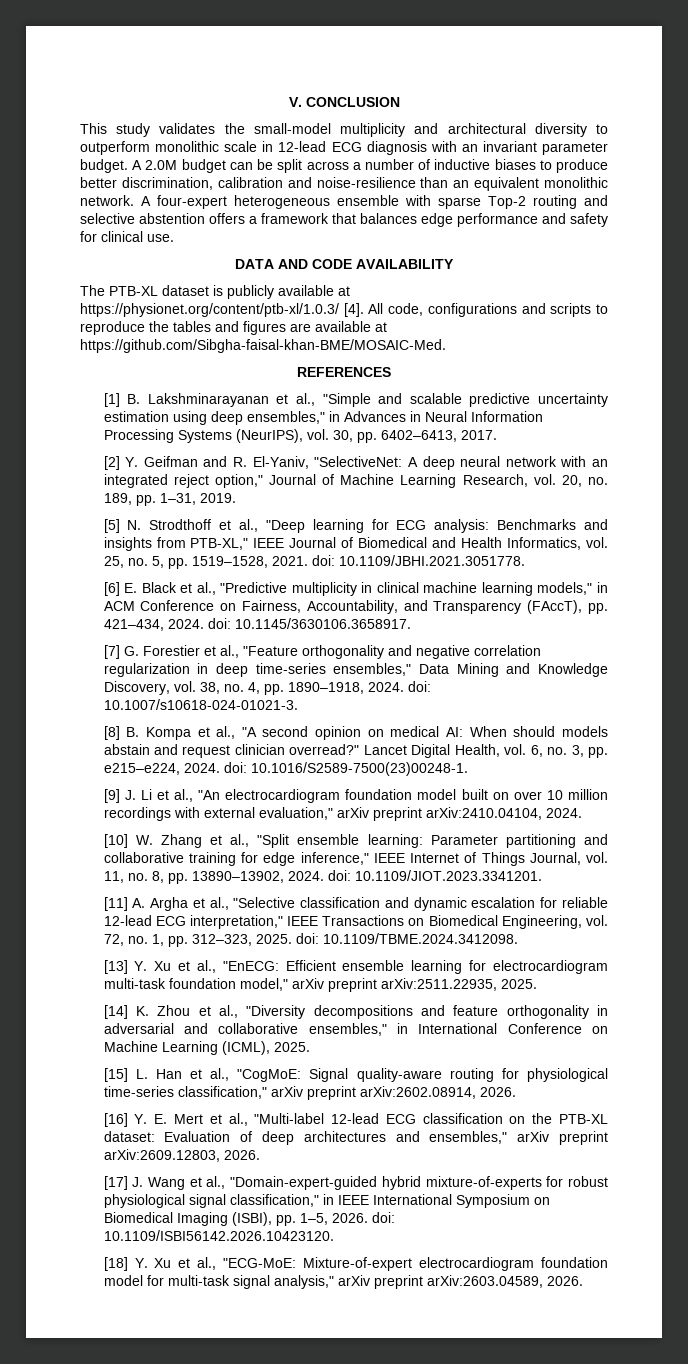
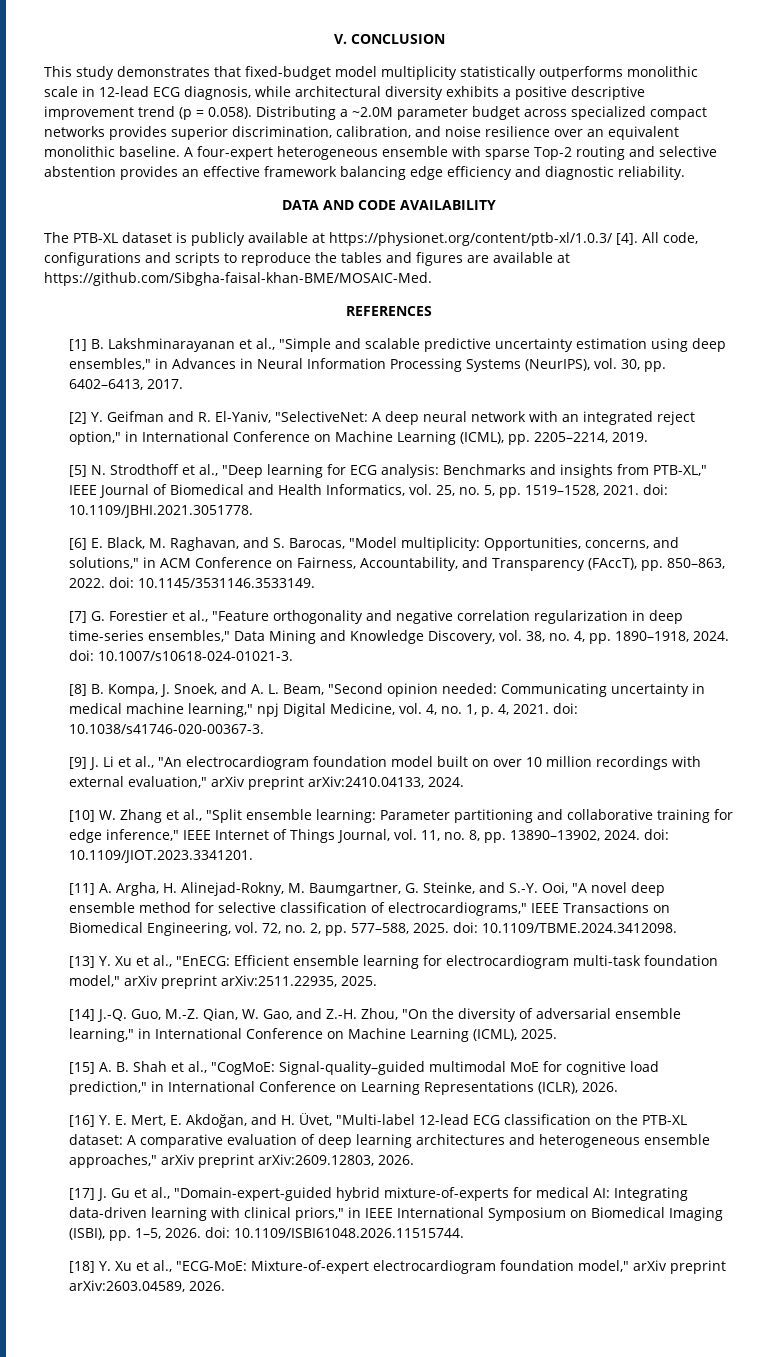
[159,123,608,137] [80,141,150,155] validates the small-model multiplicity and architectural diversity to outperform -> [117,66,623,80] demonstrates that fixed-budget model multiplicity statistically outperforms
[366,141,609,155] [80,159,608,173] [80,177,449,190] diagnosis with an invariant parameter budget. A 2.0M budget can be split across a number of inductive biases to produce better discrimination, calibration and noise-resilience than -> [184,86,645,100] [44,106,707,120] [44,126,583,140] diagnosis, while architectural diversity exhibits a positive descriptive improvement trend (p = 0.058). Distributing a ~2.0M parameter budget across specialized compact networks provides superior discrimination, calibration, and noise resilience over
[80,195,134,206] network. -> [119,146,180,157] baseline.
[209,213,608,227] [80,231,174,242] offers a framework that balances edge performance and safety for clinical use. -> [120,166,685,180] provides an effective framework balancing edge efficiency and diagnostic reliability.
[269,474,609,488] [103,493,196,506] Journal of Machine Learning Research, vol. 20, no. 189, pp. 1–31, -> [124,431,608,445] in International Conference on Machine Learning (ICML), pp. 2205–2214,
[141,582,593,596] Black et al., "Predictive multiplicity in clinical machine learning models," -> [106,537,679,551] [68,557,139,569] Black, M. Raghavan, and S. Barocas, "Model multiplicity: Opportunities, concerns, and solutions,"
[103,618,411,631] 421–434, 2024. doi: 10.1145/3630106.3658917. -> [666,558,725,569] [68,577,315,588] 850–863, 2022. doi: 10.1145/3531146.3533149.
[145,726,608,740] [103,744,608,758] [103,762,468,776] Kompa et al., "A second opinion on medical AI: When should models abstain and request clinician overread?" Lancet Digital Health, vol. 6, no. 3, pp. e215–e224, 2024. doi: 10.1016/S2589-7500(23)00248-1. -> [107,683,705,697] [68,703,578,717] [68,724,264,734] Kompa, J. Snoek, and A. L. Beam, "Second opinion needed: Communicating uncertainty in medical machine learning," npj Digital Medicine, vol. 4, no. 1, p. 4, 2021. doi: 10.1038/s41746-020-00367-3.
[425,807,542,820] arXiv:2410.04104, -> [307,776,424,788] arXiv:2410.04133,
[150,897,608,911] [103,915,283,929] Argha et al., "Selective classification and dynamic escalation for reliable 12-lead ECG interpretation," -> [115,882,665,896] [68,902,527,916] Argha, H. Alinejad-Rokny, M. Baumgartner, G. Steinke, and S.-Y. Ooi, "A novel deep ensemble method for selective classification of electrocardiograms,"
[151,934,252,947] 1, pp. 312–323, -> [309,923,409,936] 2, pp. 577–588,
[135,1005,609,1019] [103,1023,387,1036] K. Zhou et al., "Diversity decompositions and feature orthogonality in adversarial and collaborative ensembles," -> [96,1008,681,1022] [68,1028,134,1042] J.-Q. Guo, M.-Z. Qian, W. Gao, and Z.-H. Zhou, "On the diversity of adversarial ensemble learning,"
[135,1068,609,1082] [103,1086,516,1100] [103,1113,248,1127] L. Han et al., "CogMoE: Signal quality-aware routing for physiological time-series classification," arXiv preprint arXiv:2602.08914, 2026. // [16] Y. E. Mert et al., -> [98,1061,659,1075] [68,1081,618,1095] [68,1113,332,1128] A. B. Shah et al., "CogMoE: Signal-quality–guided multimodal MoE for cognitive load prediction," in International Conference on Learning Representations (ICLR), 2026. // [16] Y. E. Mert, E. Akdoğan, and H. Üvet,
[164,1131,231,1142] Evaluation -> [126,1134,297,1148] A comparative evaluation
(294, 1138) none -> [355,1134,412,1148] learning
[429,1131,508,1144] ensembles," -> [538,1134,710,1148] [68,1154,157,1168] heterogeneous ensemble approaches,"
[148,1177,186,1190] Wang -> [110,1188,130,1198] Gu
[568,1176,608,1187] [103,1194,319,1208] robust physiological signal classification," -> [535,1187,688,1201] [68,1207,344,1221] medical AI: Integrating data-driven learning with clinical priors,"
[103,1230,334,1241] 10.1109/ISBI56142.2026.10423120. -> [233,1228,464,1238] 10.1109/ISBI61048.2026.11515744.
[103,1275,334,1289] model for multi-task signal analysis," -> [577,1260,629,1272] model,"

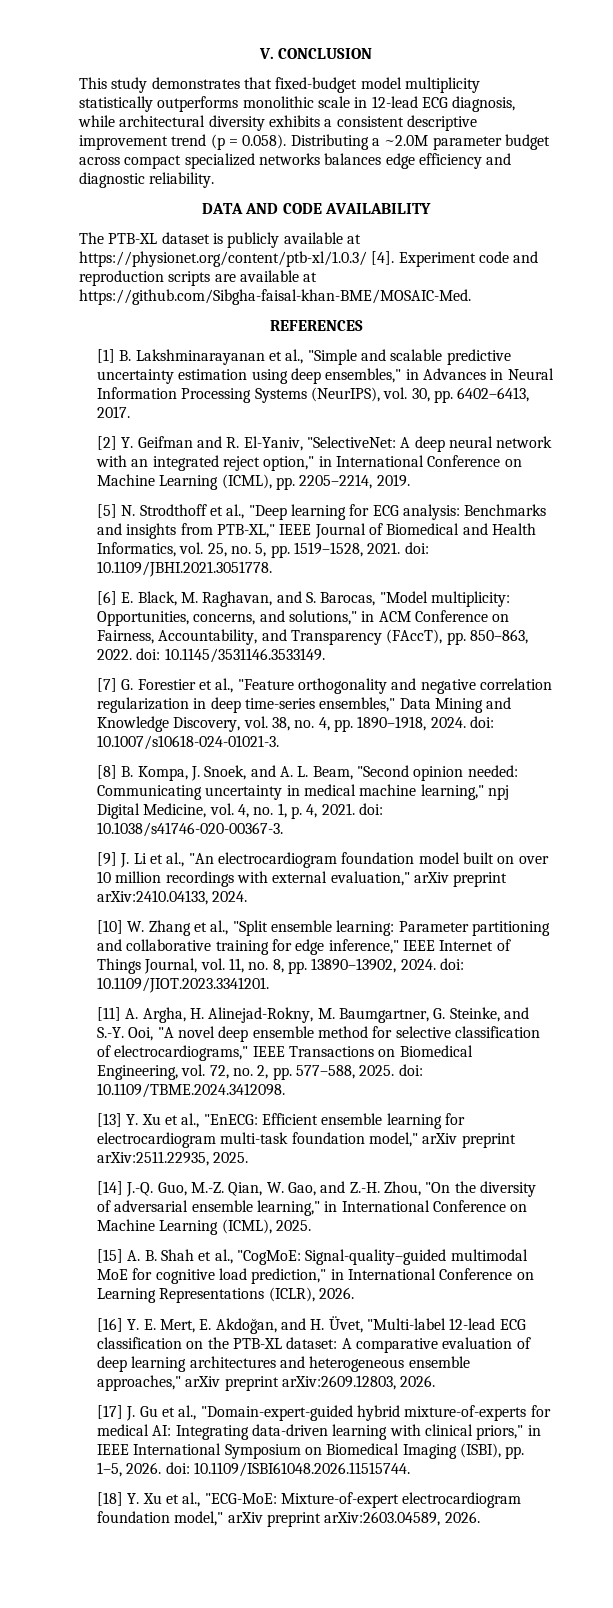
[515,86,567,100] positive -> [336,116,404,127] consistent
[571,106,707,120] [44,126,679,140] [44,146,717,160] [44,166,406,180] specialized compact networks provides superior discrimination, calibration, and noise resilience over an equivalent monolithic baseline. A four-expert heterogeneous ensemble with sparse Top-2 routing and selective abstention provides an effective framework balancing -> [124,153,382,169] compact specialized networks balances
[642,232,698,244] [44,252,463,266] All code, configurations and scripts to reproduce the tables and figures -> [398,251,539,267] [79,270,211,286] Experiment code and reproduction scripts

